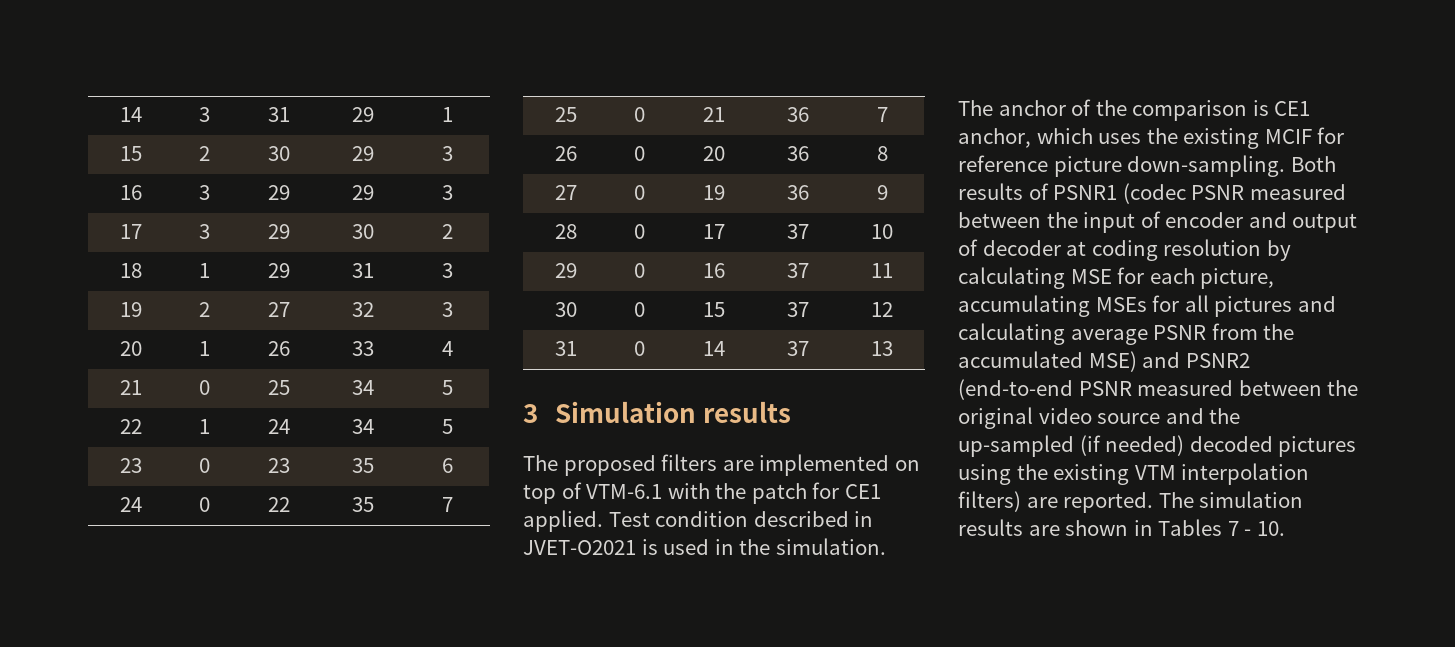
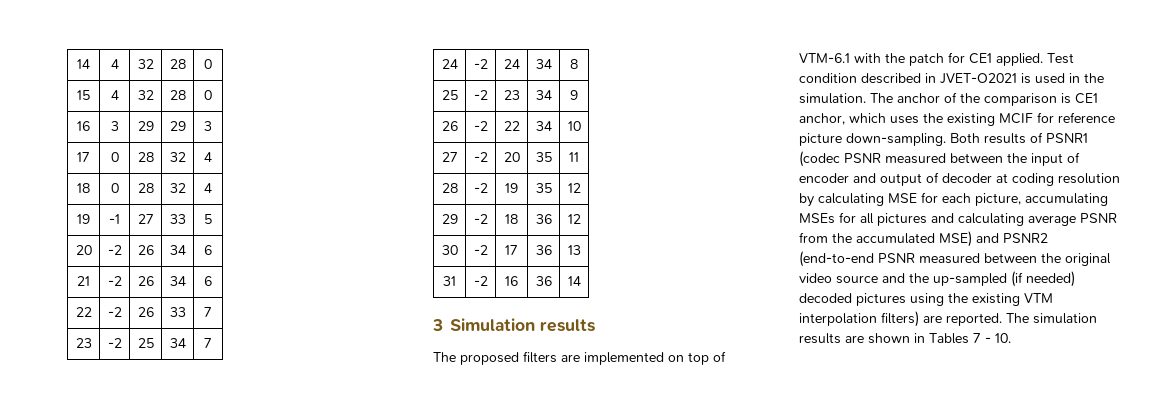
[119,107,142,122] [199,107,210,122] [267,107,290,122] [351,107,374,122] [441,107,453,122] [119,146,142,161] [199,146,210,161] [267,146,290,161] [351,146,374,161] [441,146,453,161] 14 | 3 | 31 | 29 | 1 // 15 | 2 | 30 | 29 | 3 -> [77,59,90,69] [110,59,119,69] [137,59,154,69] [169,59,186,69] [204,59,212,69] [77,90,90,100] [110,90,119,100] [137,90,154,100] [169,90,186,100] [204,90,212,100] 14 | 4 | 32 | 28 | 0 // 15 | 4 | 32 | 28 | 0
[199,224,210,239] [267,224,290,239] [351,224,374,239] [441,224,453,239] [119,263,142,278] [199,263,210,278] [267,263,290,278] [351,263,374,278] [441,263,453,278] [119,302,142,317] [199,302,210,317] [267,302,290,317] [351,302,374,317] [441,302,453,317] [119,341,142,356] [199,341,210,356] 3 | 29 | 30 | 2 // 18 | 1 | 29 | 31 | 3 // 19 | 2 | 27 | 32 | 3 // 20 | 1 -> [110,152,119,162] [137,152,154,162] [169,152,186,162] [204,152,212,162] [77,183,90,193] [110,183,119,193] [137,183,154,193] [169,183,186,193] [204,183,212,193] [77,214,90,224] [109,214,120,224] [137,214,154,224] [169,214,186,224] [204,214,212,224] [75,245,92,255] [107,245,122,255] [137,245,154,255] [169,245,186,255] [204,245,212,255] [77,276,90,286] [107,276,122,286] [137,276,154,286] [169,276,186,286] [204,276,212,286] [75,307,92,317] [107,307,122,317] 0 | 28 | 32 | 4 // 18 | 0 | 28 | 32 | 4 // 19 | -1 | 27 | 33 | 5 // 20 | -2 | 26 | 34 | 6 // 21 | -2 | 26 | 34 | 6 // 22 | -2
[441,341,453,356] [119,380,142,395] [199,380,210,395] 4 // 21 | 0 -> [204,307,212,317] [75,338,92,348] [107,338,122,348] 7 // 23 | -2
[441,380,453,395] [119,419,142,434] [199,419,210,434] 5 // 22 | 1 -> [204,338,212,348] [441,59,458,69] [473,59,488,69] 7 // 24 | -2
[441,419,453,434] [119,458,142,473] [199,458,210,473] [267,458,290,473] [351,458,374,473] [441,458,453,473] [119,497,142,512] [199,497,210,512] [267,497,290,512] [351,497,374,512] [441,497,453,512] [554,107,577,122] [634,107,645,122] [702,107,725,122] [786,107,809,122] [876,107,888,122] [554,146,577,161] [634,146,645,161] [702,146,725,161] [786,146,809,161] [876,146,888,161] [554,185,577,200] [634,185,645,200] [702,185,725,200] [786,185,809,200] [876,185,888,200] [554,224,577,239] [634,224,645,239] [702,224,725,239] [786,224,809,239] [871,224,893,239] [554,263,577,278] [634,263,645,278] [702,263,725,278] [786,263,809,278] [871,263,893,278] [554,302,577,317] [634,302,645,317] [702,302,725,317] [786,302,809,317] [871,302,893,317] [554,341,577,356] [634,341,645,356] [702,341,725,356] [786,341,809,356] [871,341,893,356] 5 // 23 | 0 | 23 | 35 | 6 // 24 | 0 | 22 | 35 | 7 // 25 | 0 | 21 | 36 | 7 // 26 | 0 | 20 | 36 | 8 // 27 | 0 | 19 | 36 | 9 // 28 | 0 | 17 | 37 | 10 // 29 | 0 | 16 | 37 | 11 // 30 | 0 | 15 | 37 | 12 // 31 | 0 | 14 | 37 | 13 -> [570,59,578,69] [441,90,458,100] [473,90,488,100] [503,90,520,100] [535,90,552,100] [570,90,578,100] [441,121,458,131] [473,121,488,131] [503,121,520,131] [535,121,552,131] [567,121,581,131] [441,152,458,162] [473,152,488,162] [503,152,520,162] [535,152,552,162] [569,152,579,162] [441,183,458,193] [473,183,488,193] [505,183,518,193] [535,183,552,193] [567,183,581,193] [441,214,458,224] [473,214,488,224] [505,214,518,224] [535,214,552,224] [567,214,581,224] [441,245,458,255] [473,245,488,255] [505,245,518,255] [535,245,552,255] [567,245,581,255] [443,276,456,286] [473,276,488,286] [505,276,518,286] [535,276,552,286] [567,276,581,286] 8 // 25 | -2 | 23 | 34 | 9 // 26 | -2 | 22 | 34 | 10 // 27 | -2 | 20 | 35 | 11 // 28 | -2 | 19 | 35 | 12 // 29 | -2 | 18 | 36 | 12 // 30 | -2 | 17 | 36 | 13 // 31 | -2 | 16 | 36 | 14

